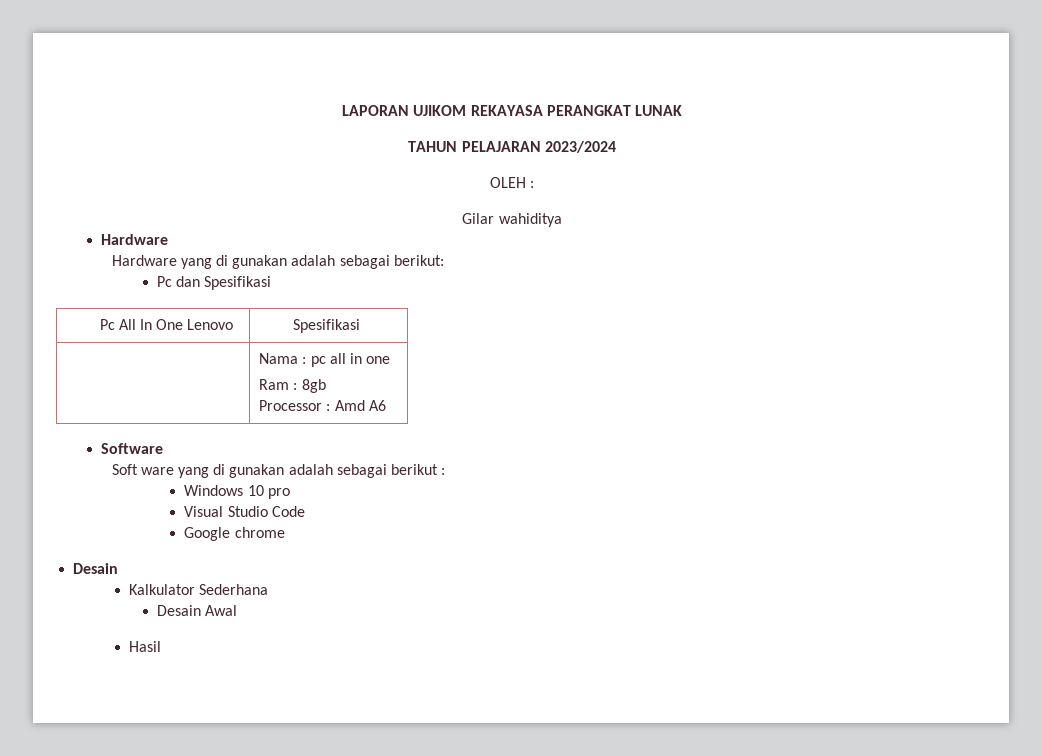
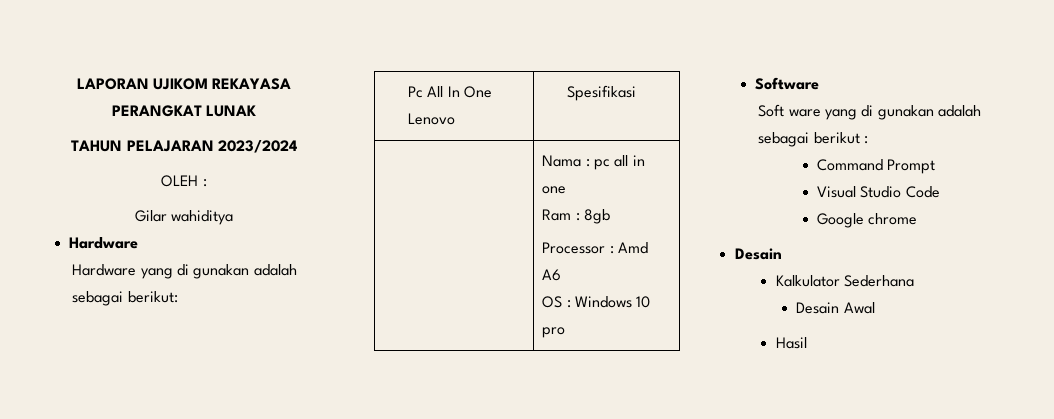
[156,276,271,290] // Pc dan Spesifikasi -> (178, 297) none
(386, 405) none -> [542,296,651,308] [542,327,566,338] // OS : Windows 10 pro
[184,485,290,499] Windows 10 pro -> [817,159,936,174] Command Prompt

